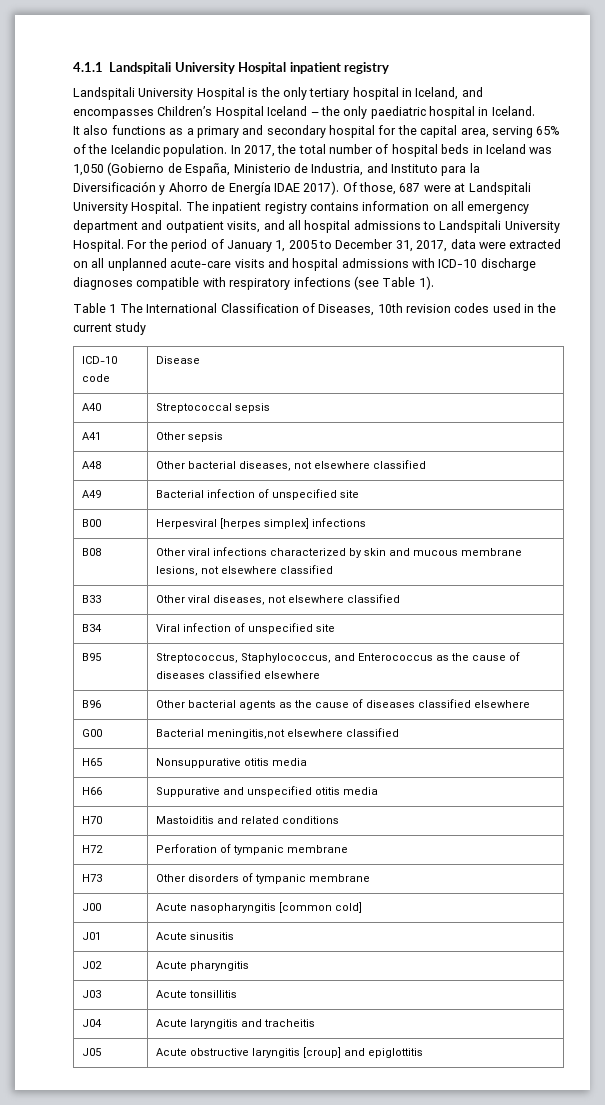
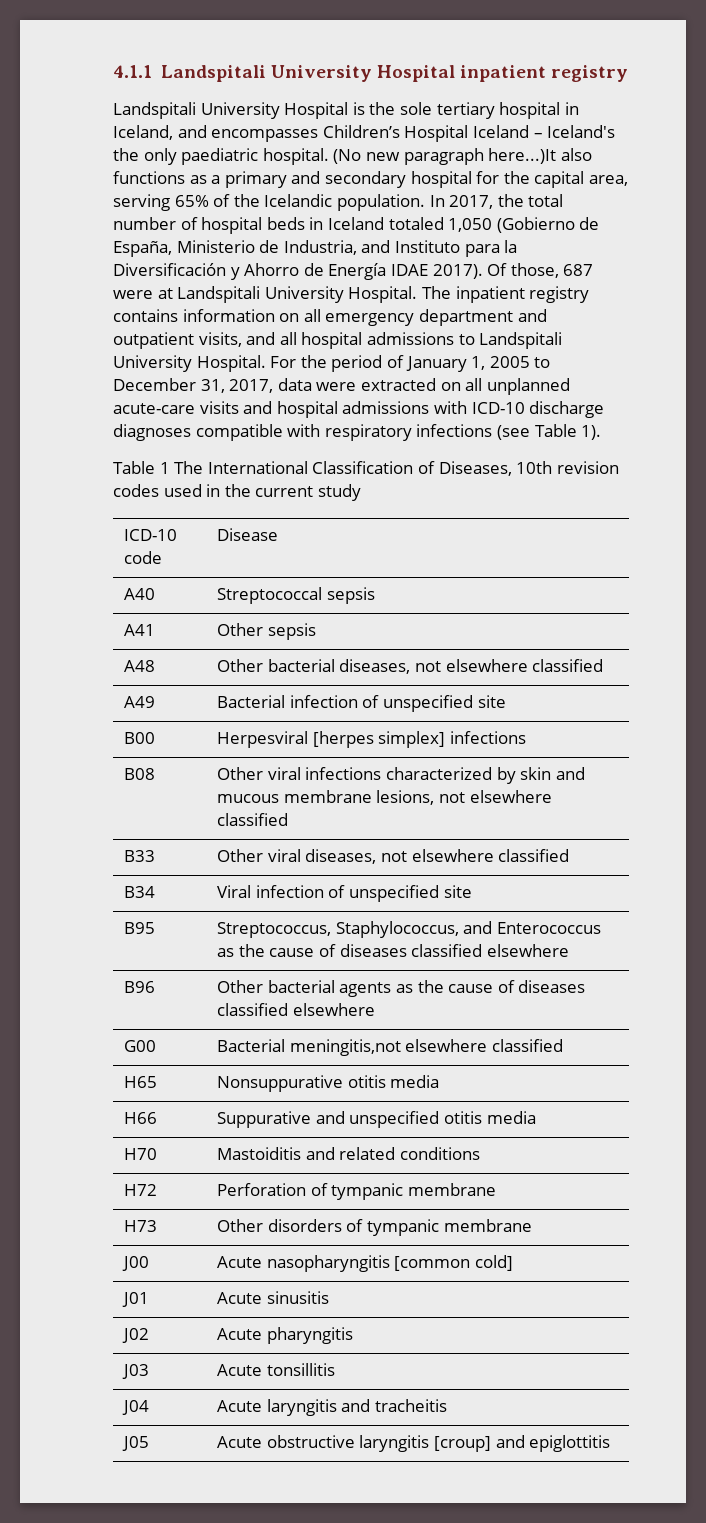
[282,87,307,100] only -> [399,102,432,115] sole
(319, 114) none -> [547,125,616,138] Iceland's
[429,106,535,119] [73,126,80,135] hospital in Iceland. // It -> [262,148,557,165] hospital. (No new paragraph here...)It
[529,147,553,154] was -> [388,217,444,230] totaled

